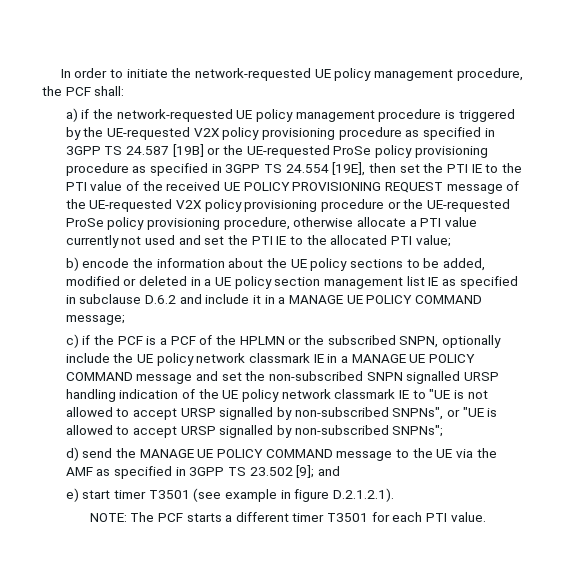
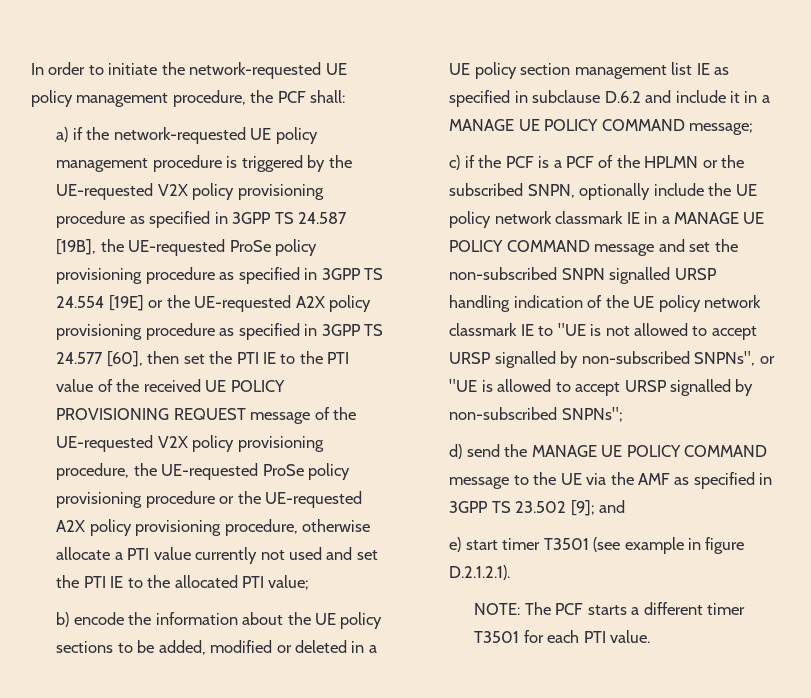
[172,144,221,157] [19B] or -> [56,239,97,255] [19B],
[332,162,366,176] [19E], -> [108,295,371,312] [56,323,383,340] [56,351,143,367] [19E] or the UE-requested A2X policy provisioning procedure as specified in 3GPP TS 24.577 [60],
(318, 206) none -> [56,463,351,480] [56,492,143,508] procedure, the UE-requested ProSe policy provisioning
[65,218,104,227] ProSe -> [56,520,86,532] A2X

